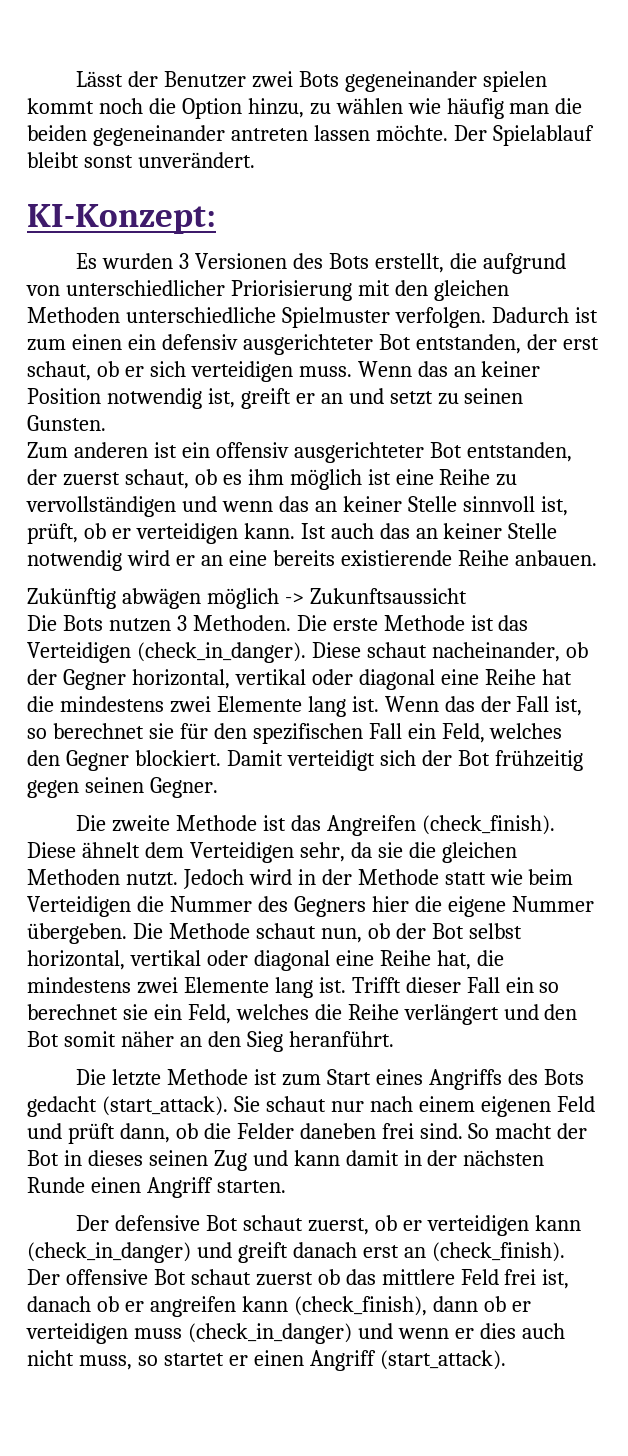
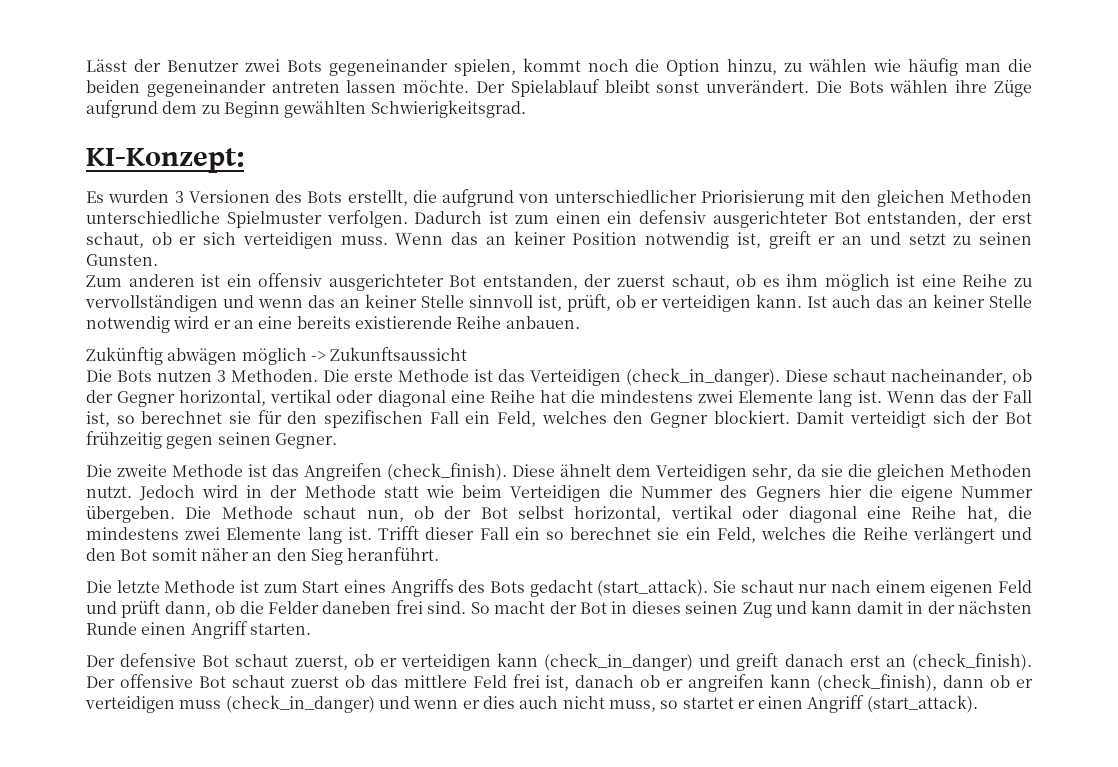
[482,71,547,92] spielen -> [453,59,516,76] spielen,
(255, 160) none -> [815,80,1033,97] [86,100,526,118] Die Bots wählen ihre Züge aufgrund dem zu Beginn gewählten Schwierigkeitsgrad.

